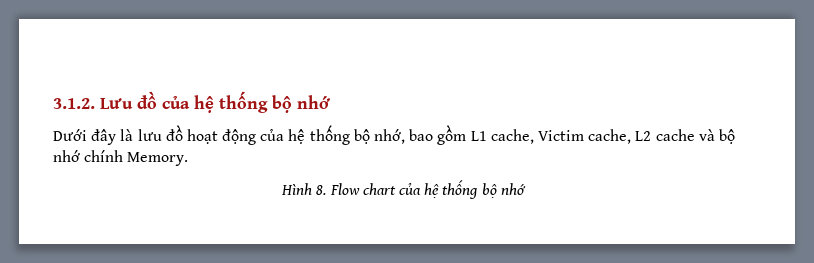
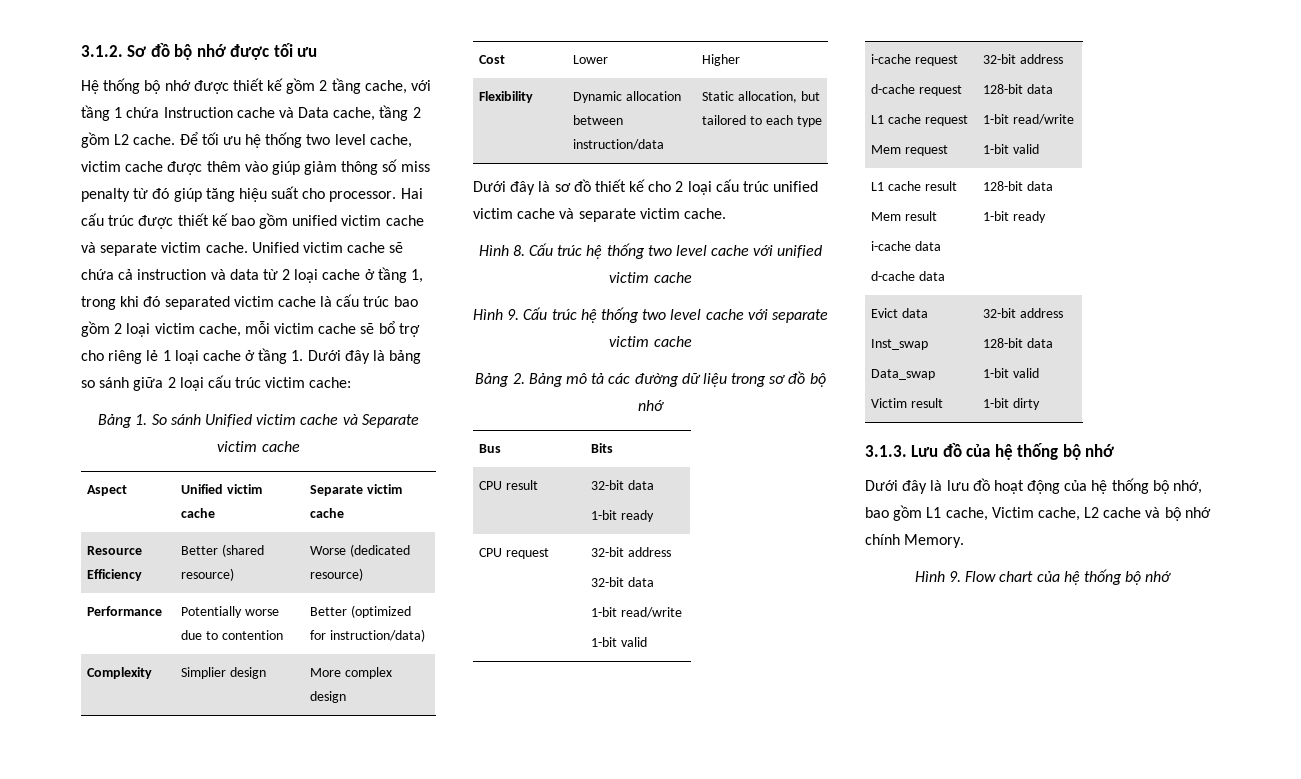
(95, 103) none -> [127,43,318,60] [81,78,432,94] [81,105,421,121] [81,132,412,148] [81,159,430,175] [81,186,423,202] [81,213,424,229] [81,242,404,256] [81,267,424,283] [81,294,418,310] [81,321,420,337] [81,348,422,364] [81,375,352,391] [98,414,419,428] [217,441,300,452] [87,485,128,496] [181,484,263,494] [181,508,216,518] [310,484,403,496] [310,508,345,518] [87,546,143,555] [87,569,143,581] [181,544,265,557] [181,568,235,581] [310,544,411,557] [310,568,364,581] [87,606,163,616] [181,606,280,618] [181,630,283,640] [310,605,412,618] [310,629,426,642] [87,667,153,679] [181,667,267,679] [310,667,393,679] [310,691,347,703] [479,55,506,64] [573,55,609,64] [702,54,741,66] [479,91,534,103] [573,91,682,103] [573,115,624,125] [573,139,665,150] [702,91,820,103] [702,115,822,127] [473,179,819,195] [473,208,726,222] [478,243,823,259] [609,272,692,283] [473,307,828,323] [609,336,692,347] [475,371,826,387] [638,400,664,411] [479,444,502,453] [591,443,614,453] [479,480,539,490] [591,480,655,490] [591,510,655,522] [479,548,550,559] [591,547,672,557] [591,577,655,587] [591,607,683,618] [591,637,648,647] [871,54,959,66] [871,84,963,96] [871,114,968,126] [871,145,949,156] [983,54,1064,64] [983,84,1054,94] [983,114,1075,125] [983,144,1040,154] [871,181,957,191] [871,211,938,221] [871,241,942,251] [871,271,946,281] [983,181,1054,191] [983,211,1047,223] [871,308,929,318] [871,339,929,350] [871,369,936,380] [871,398,944,408] [983,308,1064,318] [983,338,1054,348] [983,368,1040,378] [983,398,1041,410] [865,445,907,457] Sơ đồ bộ nhớ được tối ưu // Hệ thống bộ nhớ được thiết kế gồm 2 tầng cache, với tầng 1 chứa Instruction cache và Data cache, tầng 2 gồm L2 cache. Để tối ưu hệ thống two level cache, victim cache được thêm vào giúp giảm thông số miss penalty từ đó giúp tăng hiệu suất cho processor. Hai cấu trúc được thiết kế bao gồm unified victim cache và separate victim cache. Unified victim cache sẽ chứa cả instruction và data từ 2 loại cache ở tầng 1, trong khi đó separated victim cache là cấu trúc bao gồm 2 loại victim cache, mỗi victim cache sẽ bổ trợ cho riêng lẻ 1 loại cache ở tầng 1. Dưới đây là bảng so sánh giữa 2 loại cấu trúc victim cache: // Bảng 1. So sánh Unified victim cache và Separate victim cache // Aspect | Unified victim cache | Separate victim cache // Resource Efficiency | Better (shared resource) | Worse (dedicated resource) // Performance | Potentially worse due to contention | Better (optimized for instruction/data) // Complexity | Simplier design | More complex design // Cost | Lower | Higher // Flexibility | Dynamic allocation between instruction/data | Static allocation, but tailored to each type // Dưới đây là sơ đồ thiết kế cho 2 loại cấu trúc unified victim cache và separate victim cache. // Hình 8. Cấu trúc hệ thống two level cache với unified victim cache // Hình 9. Cấu trúc hệ thống two level cache với separate victim cache // Bảng 2. Bảng mô tả các đường dữ liệu trong sơ đồ bộ nhớ // Bus | Bits // CPU result | 32-bit data // 1-bit ready // CPU request | 32-bit address // 32-bit data // 1-bit read/write // 1-bit valid // i-cache request // d-cache request // L1 cache request // Mem request | 32-bit address // 128-bit data // 1-bit read/write // 1-bit valid // L1 cache result // Mem result // i-cache data // d-cache data | 128-bit data // 1-bit ready // Evict data // Inst_swap // Data_swap // Victim result | 32-bit address // 128-bit data // 1-bit valid // 1-bit dirty // 3.1.3.
[316,185,327,195] 8. -> [948,571,961,582] 9.

